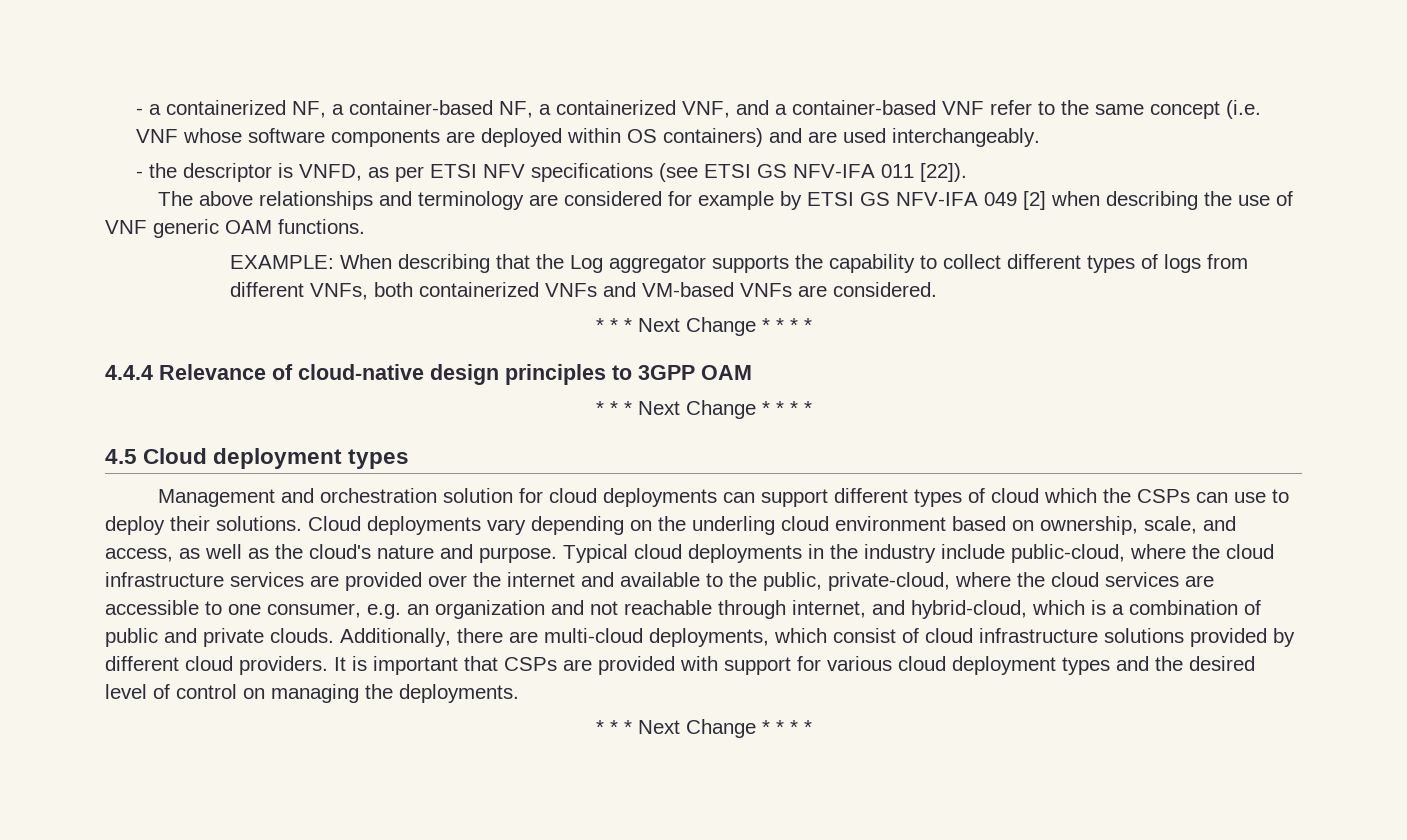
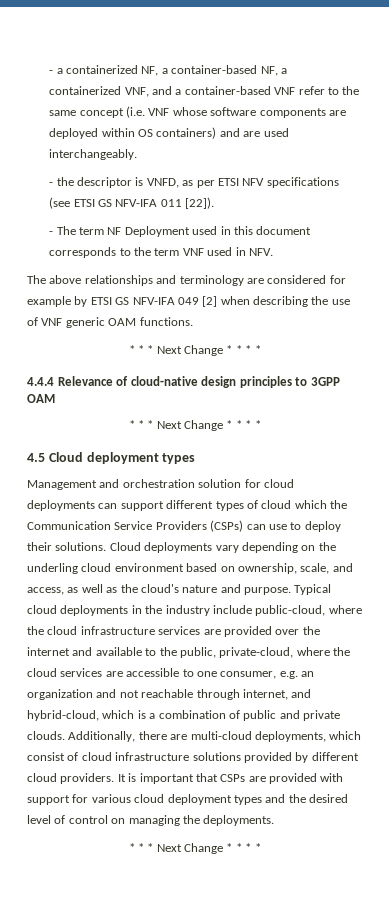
(968, 172) none -> [49,226,312,237] [49,247,273,258] // - The term NF Deployment used in this document corresponds to the term VNF used in NFV.
[229,254,1248,273] [229,282,937,300] // EXAMPLE: When describing that the Log aggregator supports the capability to collect different types of logs from different VNFs, both containerized VNFs and VM-based VNFs are considered. -> (193, 321) none
[1136,489,1190,503] CSPs -> [27,520,244,532] Communication Service Providers (CSPs)

